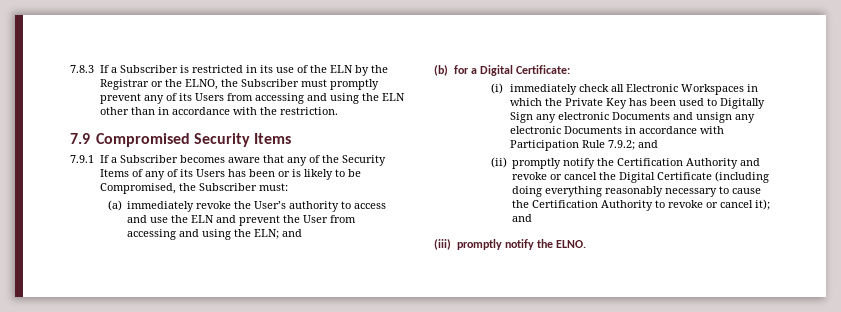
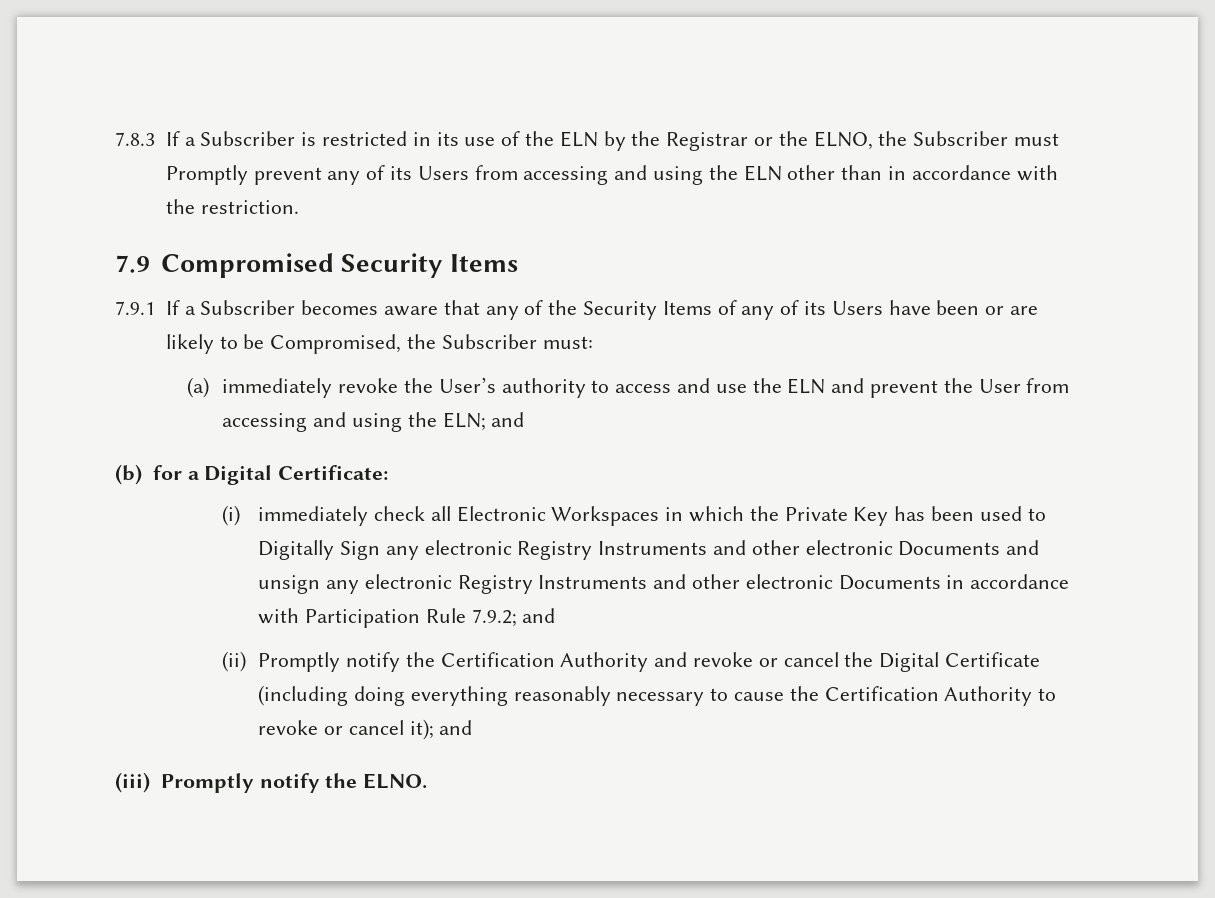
[329,79,379,90] promptly -> [165,165,248,185] Promptly
[227,169,246,177] has -> [888,300,931,315] have
[291,169,301,177] is -> [1010,306,1039,315] are
(609, 116) none -> [517,540,893,560] Registry Instruments and other electronic
(561, 130) none -> [457,574,833,594] Registry Instruments and other electronic
[512,158,562,169] promptly -> [258,652,341,672] Promptly
[456,239,502,250] promptly -> [160,773,254,793] Promptly

